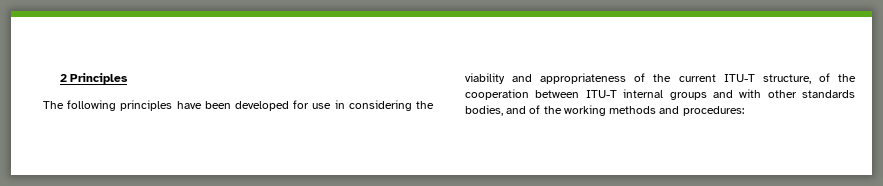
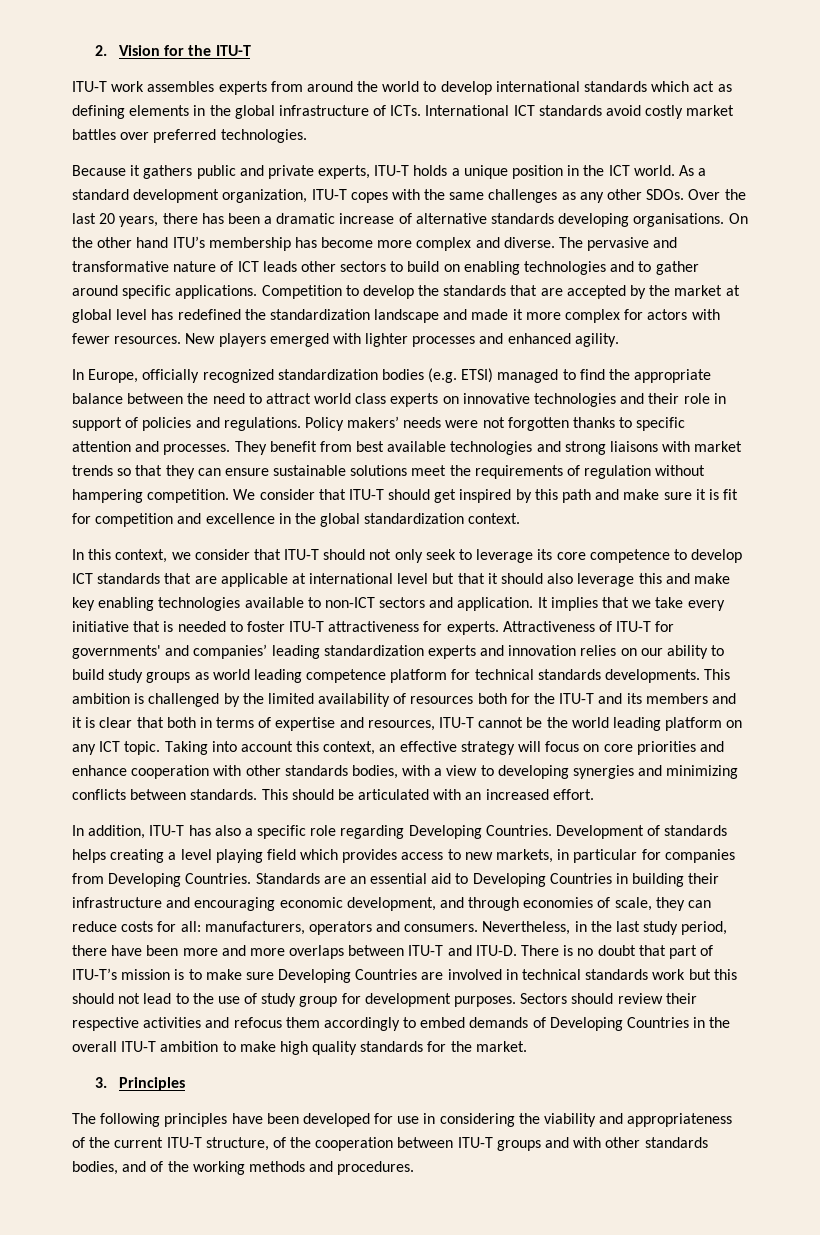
[59,74,67,82] 2 -> [95,45,251,56] [72,81,732,95] [72,105,735,119] [72,129,307,143] [72,165,707,179] [72,189,746,203] [72,213,748,227] [72,236,678,251] [72,261,699,275] [72,285,740,299] [72,309,720,323] [72,333,619,347] [72,368,712,383] [72,393,726,407] [72,416,686,431] [72,441,743,455] [72,465,706,479] [72,489,739,503] [72,513,521,527] [72,549,743,563] [72,573,730,587] [72,597,725,611] [72,621,675,635] [72,644,725,659] [72,669,731,683] [72,693,736,707] [72,717,743,731] [72,741,724,755] [72,765,739,779] [72,789,594,800] [72,825,728,839] [72,849,735,863] [72,873,720,887] [72,897,712,911] [72,921,728,935] [72,945,714,959] [72,968,737,983] [72,993,697,1007] [72,1017,731,1031] [72,1041,527,1055] [95,1077,108,1088] 2. Vision for the ITU-T // ITU-T work assembles experts from around the world to develop international standards which act as defining elements in the global infrastructure of ICTs. International ICT standards avoid costly market battles over preferred technologies. // Because it gathers public and private experts, ITU-T holds a unique position in the ICT world. As a standard development organization, ITU-T copes with the same challenges as any other SDOs. Over the last 20 years, there has been a dramatic increase of alternative standards developing organisations. On the other hand ITU’s membership has become more complex and diverse. The pervasive and transformative nature of ICT leads other sectors to build on enabling technologies and to gather around specific applications. Competition to develop the standards that are accepted by the market at global level has redefined the standardization landscape and made it more complex for actors with fewer resources. New players emerged with lighter processes and enhanced agility. // In Europe, officially recognized standardization bodies (e.g. ETSI) managed to find the appropriate balance between the need to attract world class experts on innovative technologies and their role in support of policies and regulations. Policy makers’ needs were not forgotten thanks to specific attention and processes. They benefit from best available technologies and strong liaisons with market trends so that they can ensure sustainable solutions meet the requirements of regulation without hampering competition. We consider that ITU-T should get inspired by this path and make sure it is fit for competition and excellence in the global standardization context. // In this context, we consider that ITU-T should not only seek to leverage its core competence to develop ICT standards that are applicable at international level but that it should also leverage this and make key enabling technologies available to non-ICT sectors and application. It implies that we take every initiative that is needed to foster ITU-T attractiveness for experts. Attractiveness of ITU-T for governments' and companies’ leading standardization experts and innovation relies on our ability to build study groups as world leading competence platform for technical standards developments. This ambition is challenged by the limited availability of resources both for the ITU-T and its members and it is clear that both in terms of expertise and resources, ITU-T cannot be the world leading platform on any ICT topic. Taking into account this context, an effective strategy will focus on core priorities and enhance cooperation with other standards bodies, with a view to developing synergies and minimizing conflicts between standards. This should be articulated with an increased effort. // In addition, ITU-T has also a specific role regarding Developing Countries. Development of standards helps creating a level playing field which provides access to new markets, in particular for companies from Developing Countries. Standards are an essential aid to Developing Countries in building their infrastructure and encouraging economic development, and through economies of scale, they can reduce costs for all: manufacturers, operators and consumers. Nevertheless, in the last study period, there have been more and more overlaps between ITU-T and ITU-D. There is no doubt that part of ITU-T’s mission is to make sure Developing Countries are involved in technical standards work but this should not lead to the use of study group for development purposes. Sectors should review their respective activities and refocus them accordingly to embed demands of Developing Countries in the overall ITU-T ambition to make high quality standards for the market. // 3.
[623,89,664,98] internal -> (493, 1142) none
[682,106,744,116] procedures: -> [337,1161,415,1175] procedures.

